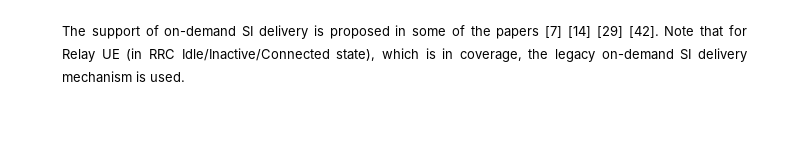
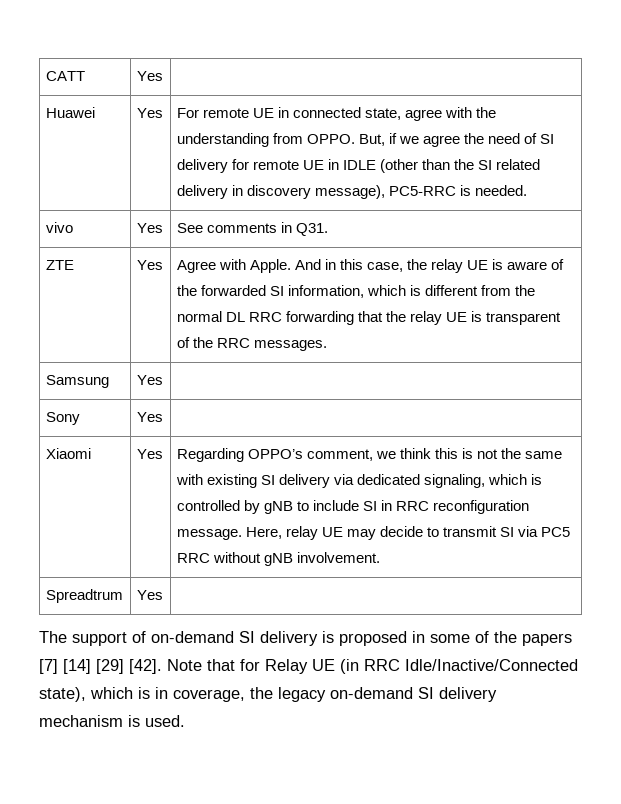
(62, 31) none -> [45,71,85,81] [136,71,163,81] [45,107,95,118] [136,108,163,118] [176,107,497,121] [176,133,555,147] [176,159,541,173] [176,185,527,199] [45,222,73,233] [136,223,163,233] [176,222,328,236] [45,260,74,270] [136,260,163,270] [176,259,565,273] [176,285,536,298] [176,311,562,325] [176,337,327,351] [45,375,109,388] [136,375,163,385] [45,412,80,425] [136,412,163,422] [45,448,91,459] [136,449,163,459] [176,448,563,462] [175,474,543,488] [176,500,530,514] [176,526,571,540] [176,552,380,566] [45,589,123,603] [136,590,163,600] CATT | Yes | // Huawei | Yes | For remote UE in connected state, agree with the understanding from OPPO. But, if we agree the need of SI delivery for remote UE in IDLE (other than the SI related delivery in discovery message), PC5-RRC is needed. // vivo | Yes | See comments in Q31. // ZTE | Yes | Agree with Apple. And in this case, the relay UE is aware of the forwarded SI information, which is different from the normal DL RRC forwarding that the relay UE is transparent of the RRC messages. // Samsung | Yes | // Sony | Yes | // Xiaomi | Yes | Regarding OPPO’s comment, we think this is not the same with existing SI delivery via dedicated signaling, which is controlled by gNB to include SI in RRC reconfiguration message. Here, relay UE may decide to transmit SI via PC5 RRC without gNB involvement. // Spreadtrum | Yes | //

